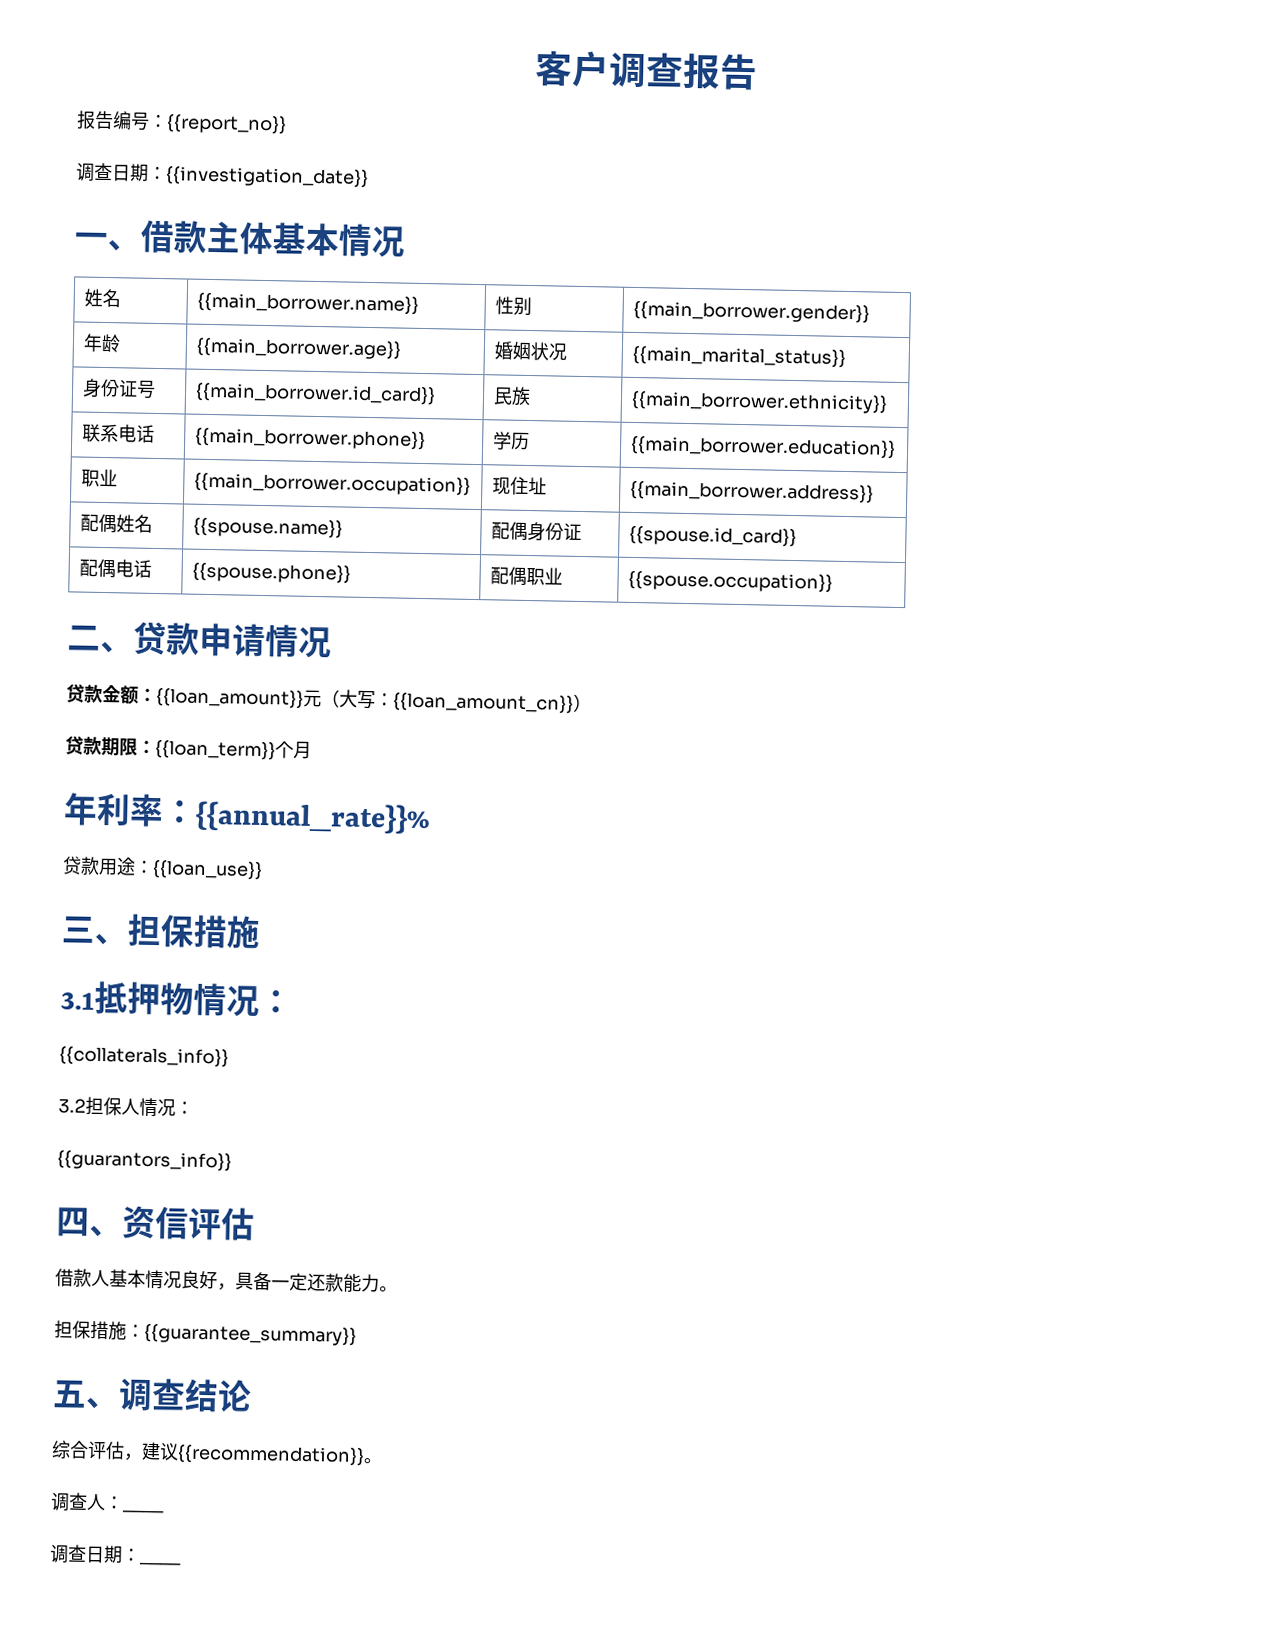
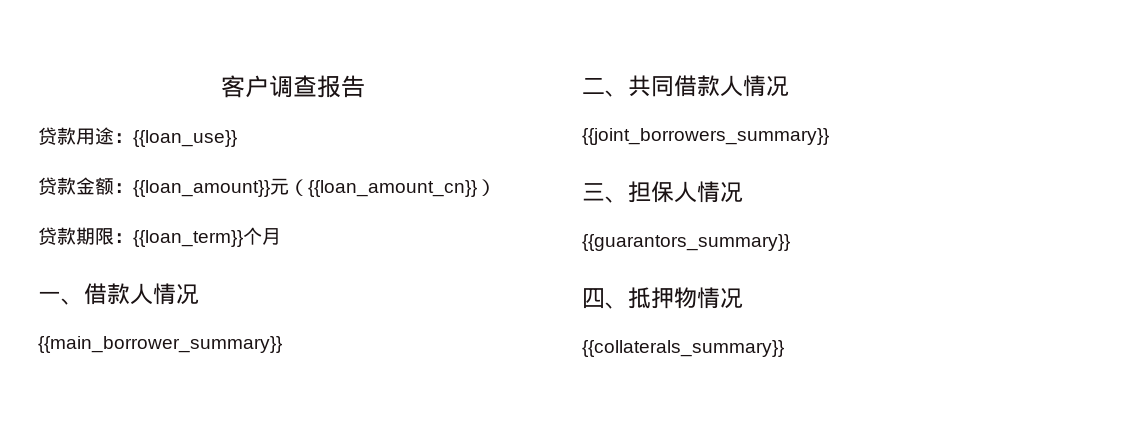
[76,110,287,135] [75,162,369,188] [74,219,406,258] [83,288,121,308] [196,292,419,315] [494,296,532,317] [632,300,870,324] [82,333,121,353] [195,337,402,360] [493,341,568,361] [631,345,846,368] [81,378,156,399] [194,382,436,406] [492,386,531,407] [630,390,888,414] [81,423,155,443] [194,427,426,451] [492,431,530,451] [629,435,896,459] [80,468,118,487] [193,472,471,496] [491,476,547,495] [629,480,874,504] [79,513,153,534] [192,517,343,539] [490,521,582,542] [628,525,797,548] [78,558,152,579] [191,562,351,584] [489,566,563,586] [627,570,833,593] [67,621,332,659] 报告编号：{{report_no}} // 调查日期：{{investigation_date}} // 一、借款主体基本情况 // 姓名 | {{main_borrower.name}} | 性别 | {{main_borrower.gender}} // 年龄 | {{main_borrower.age}} | 婚姻状况 | {{main_marital_status}} // 身份证号 | {{main_borrower.id_card}} | 民族 | {{main_borrower.ethnicity}} // 联系电话 | {{main_borrower.phone}} | 学历 | {{main_borrower.education}} // 职业 | {{main_borrower.occupation}} | 现住址 | {{main_borrower.address}} // 配偶姓名 | {{spouse.name}} | 配偶身份证 | {{spouse.id_card}} // 配偶电话 | {{spouse.phone}} | 配偶职业 | {{spouse.occupation}} // 二、贷款申请情况 -> [38,127,237,147] 贷款用途：{{loan_use}}
[339,689,394,710] 大写： -> (308, 187) none
[63,792,430,835] [62,856,263,881] 年利率：{{annual_rate}}% // 贷款用途：{{loan_use}} -> [38,283,199,305] [38,336,282,353] [582,75,789,97] [582,128,829,145] 一、借款人情况 // {{main_borrower_summary}} // 二、共同借款人情况 // {{joint_borrowers_summary}}
[193,914,261,950] [60,992,95,1010] 措施 // 3.1 -> [674,181,743,203] [582,234,790,251] [582,288,628,309] 人情况 // {{guarantors_summary}} // 四、
[259,989,293,1014] [59,1046,229,1068] [58,1096,194,1118] [57,1150,232,1172] [56,1205,255,1241] [55,1268,398,1293] [54,1320,357,1346] [52,1378,252,1413] [51,1440,382,1467] [50,1492,164,1514] [49,1544,181,1566] ： // {{collaterals_info}} // 3.2担保人情况： // {{guarantors_info}} // 四、资信评估 // 借款人基本情况良好，具备一定还款能力。 // 担保措施：{{guarantee_summary}} // 五、调查结论 // 综合评估，建议{{recommendation}}。 // 调查人：____ // 调查日期：____ -> [582,340,784,357] // {{collaterals_summary}}

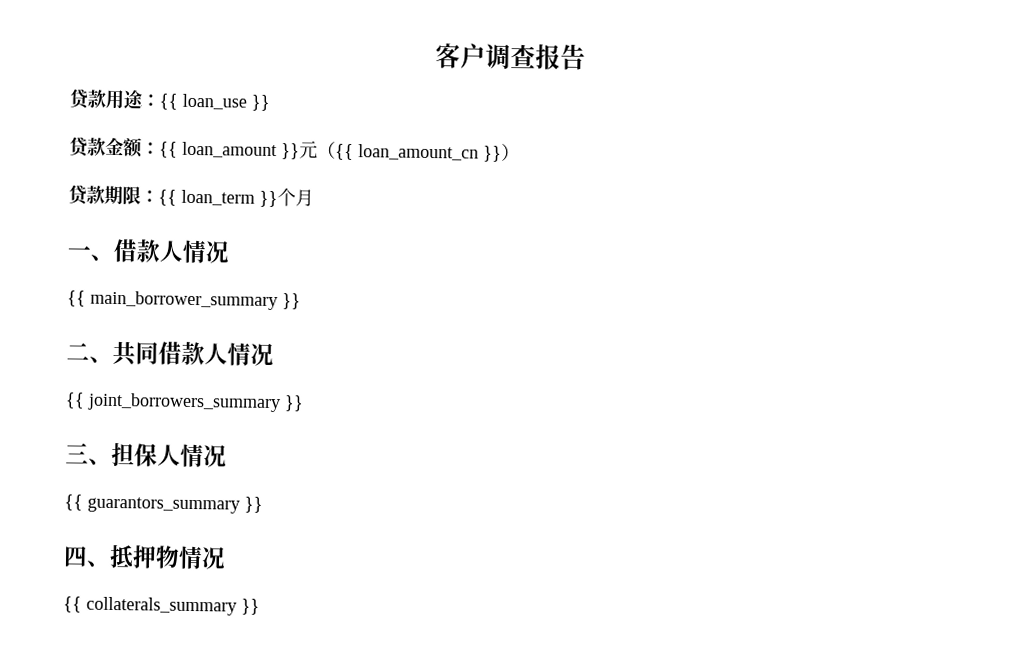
[133,130,237,147] {{loan_use}} -> [159,93,270,111] {{ loan_use }}
[133,178,477,197] {{loan_amount}}元（{{loan_amount_cn}} -> [159,140,502,162] {{ loan_amount }}元（{{ loan_amount_cn }}
[133,230,243,247] {{loan_term}} -> [158,189,278,208] {{ loan_term }}
[38,336,282,353] {{main_borrower_summary}} -> [67,290,301,311] {{ main_borrower_summary }}
[582,128,829,145] {{joint_borrowers_summary}} -> [65,392,304,413] {{ joint_borrowers_summary }}
[582,234,790,251] {{guarantors_summary}} -> [64,494,263,514] {{ guarantors_summary }}
[582,340,784,357] {{collaterals_summary}} -> [63,596,260,616] {{ collaterals_summary }}

